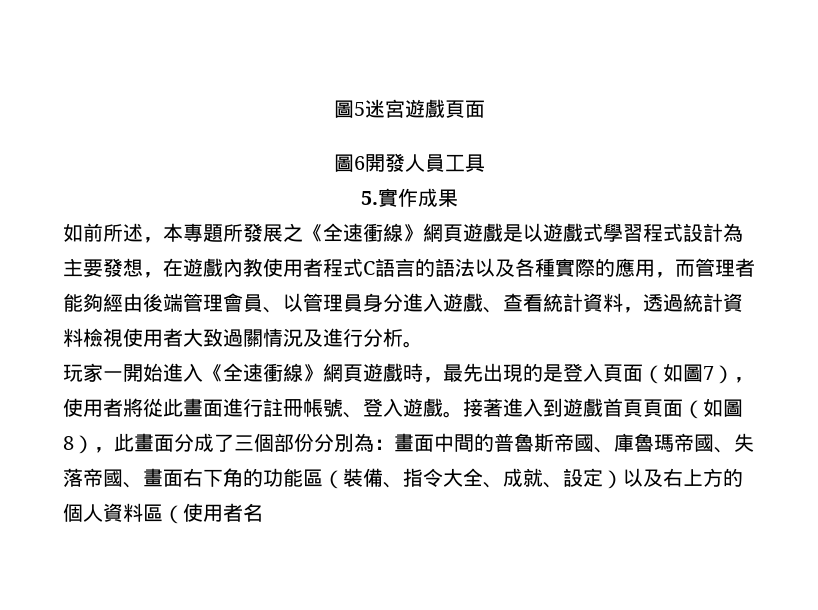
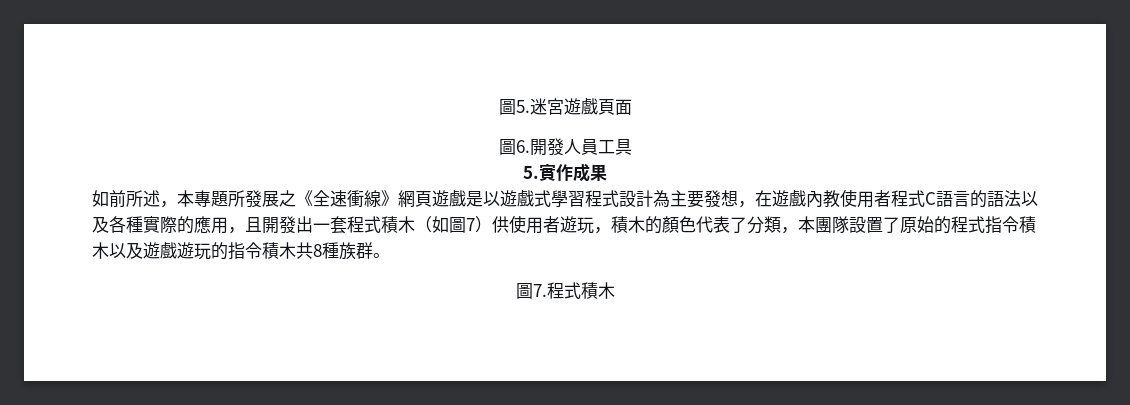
[333,100,365,118] 圖5 -> [498,99,530,115] 圖5.
[353,156,365,170] 6 -> [515,140,530,153] 6.
[675,258,755,277] [63,293,743,313] [63,328,423,348] [63,363,754,384] [63,398,743,419] [63,433,754,454] [63,468,743,489] [63,503,263,524] 而管理者能夠經由後端管理會員、以管理員身分進入遊戲、查看統計資料，透過統計資料檢視使用者大致過關情況及進行分析。 // 玩家一開始進入《全速衝線》網頁遊戲時，最先出現的是登入頁面（如圖7），使用者將從此畫面進行註冊帳號、登入遊戲。接著進入到遊戲首頁頁面（如圖8），此畫面分成了三個部份分別為：畫面中間的普魯斯帝國、庫魯瑪帝國、失落帝國、畫面右下角的功能區（裝備、指令大全、成就、設定）以及右上方的個人資料區（使用者名 -> [245,215,1036,234] [92,242,390,260] [515,282,615,299] 且開發出一套程式積木（如圖7）供使用者遊玩，積木的顏色代表了分類，本團隊設置了原始的程式指令積木以及遊戲遊玩的指令積木共8種族群。 // 圖7.程式積木

